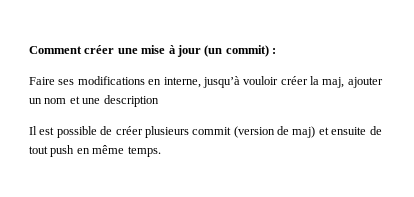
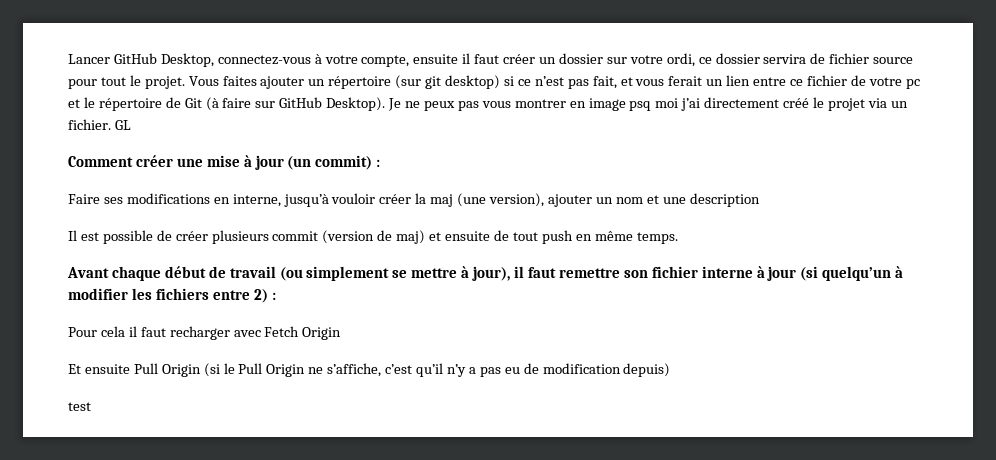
(29, 50) none -> [68,53,914,67] [68,75,920,89] [68,97,908,111] [68,119,131,130] Lancer GitHub Desktop, connectez-vous à votre compte, ensuite il faut créer un dossier sur votre ordi, ce dossier servira de fichier source pour tout le projet. Vous faites ajouter un répertoire (sur git desktop) si ce n’est pas fait, et vous ferait un lien entre ce fichier de votre pc et le répertoire de Git (à faire sur GitHub Desktop). Je ne peux pas vous montrer en image psq moi j’ai directement créé le projet via un fichier. GL //
[322,77,345,88] maj, -> [430,193,545,207] maj (une version),
(161, 151) none -> [67,266,904,281] [68,288,276,303] [68,326,342,340] [68,363,671,377] [68,402,91,411] // Avant chaque début de travail (ou simplement se mettre à jour), il faut remettre son fichier interne à jour (si quelqu’un à modifier les fichiers entre 2) : // Pour cela il faut recharger avec Fetch Origin // Et ensuite Pull Origin (si le Pull Origin ne s’affiche, c’est qu’il n’y a pas eu de modification depuis) // test

